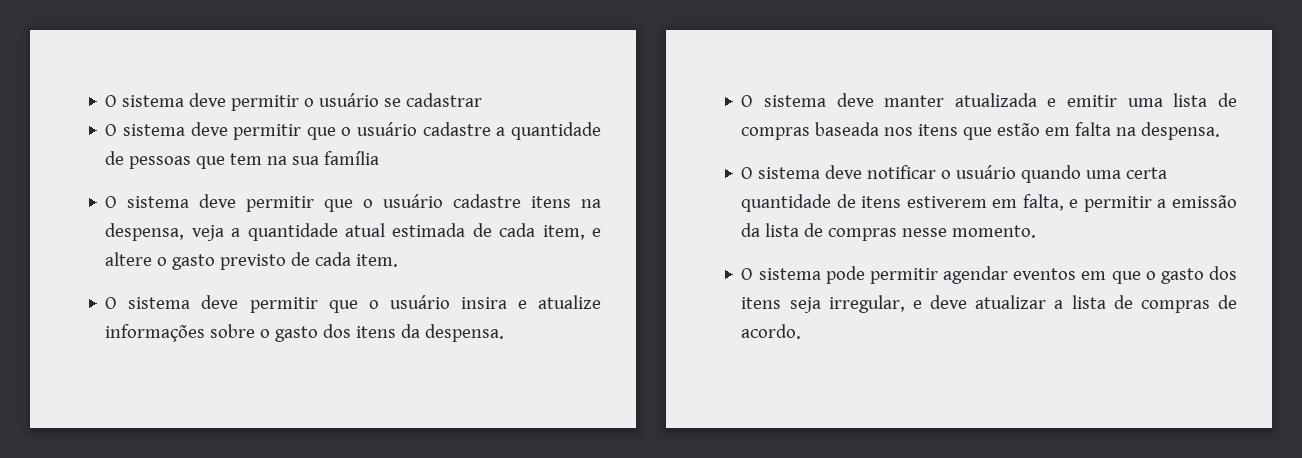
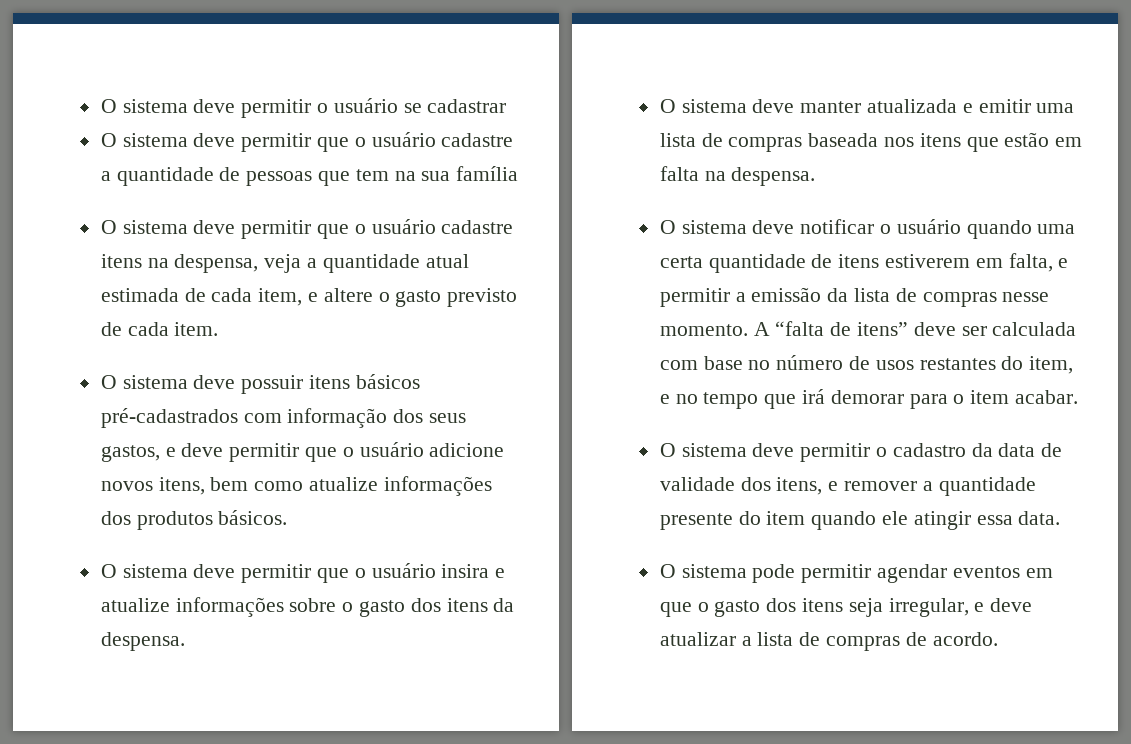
(399, 260) none -> [100,374,420,394] [100,408,466,428] [100,442,505,462] [100,476,492,496] [100,510,288,530] // O sistema deve possuir itens básicos pré-cadastrados com informação dos seus gastos, e deve permitir que o usuário adicione novos itens, bem como atualize informações dos produtos básicos.
(1037, 231) none -> [753,321,1077,336] [659,355,1074,374] [659,389,1078,409] [659,443,1063,462] [659,477,1036,496] [659,511,1061,530] A “falta de itens” deve ser calculada com base no número de usos restantes do item, e no tempo que irá demorar para o item acabar. // O sistema deve permitir o cadastro da data de validade dos itens, e remover a quantidade presente do item quando ele atingir essa data.

